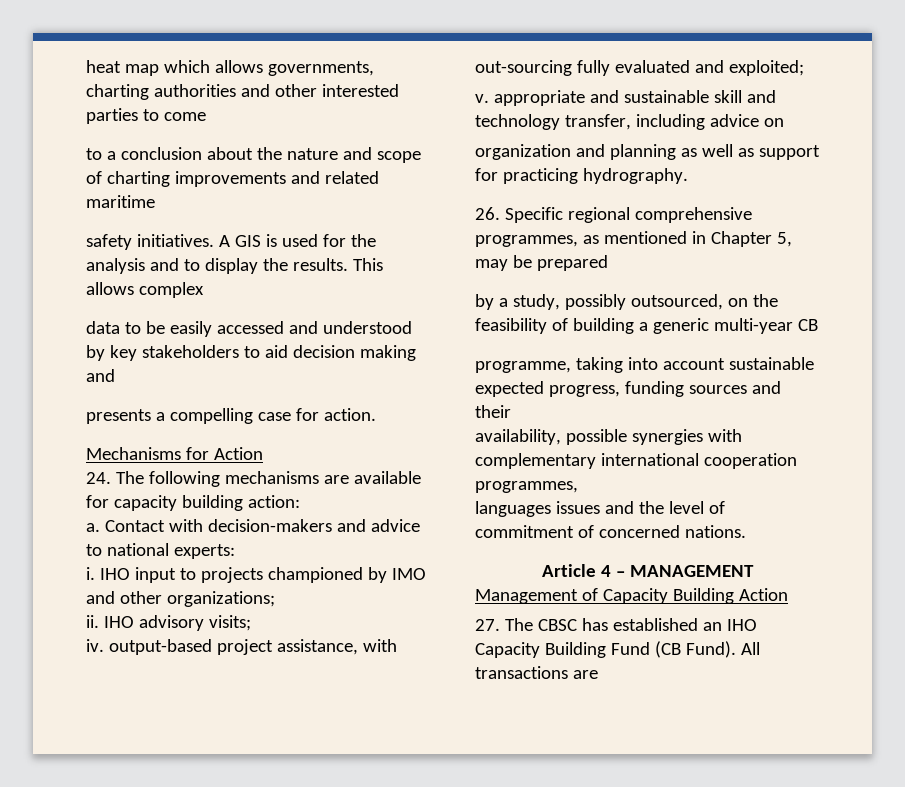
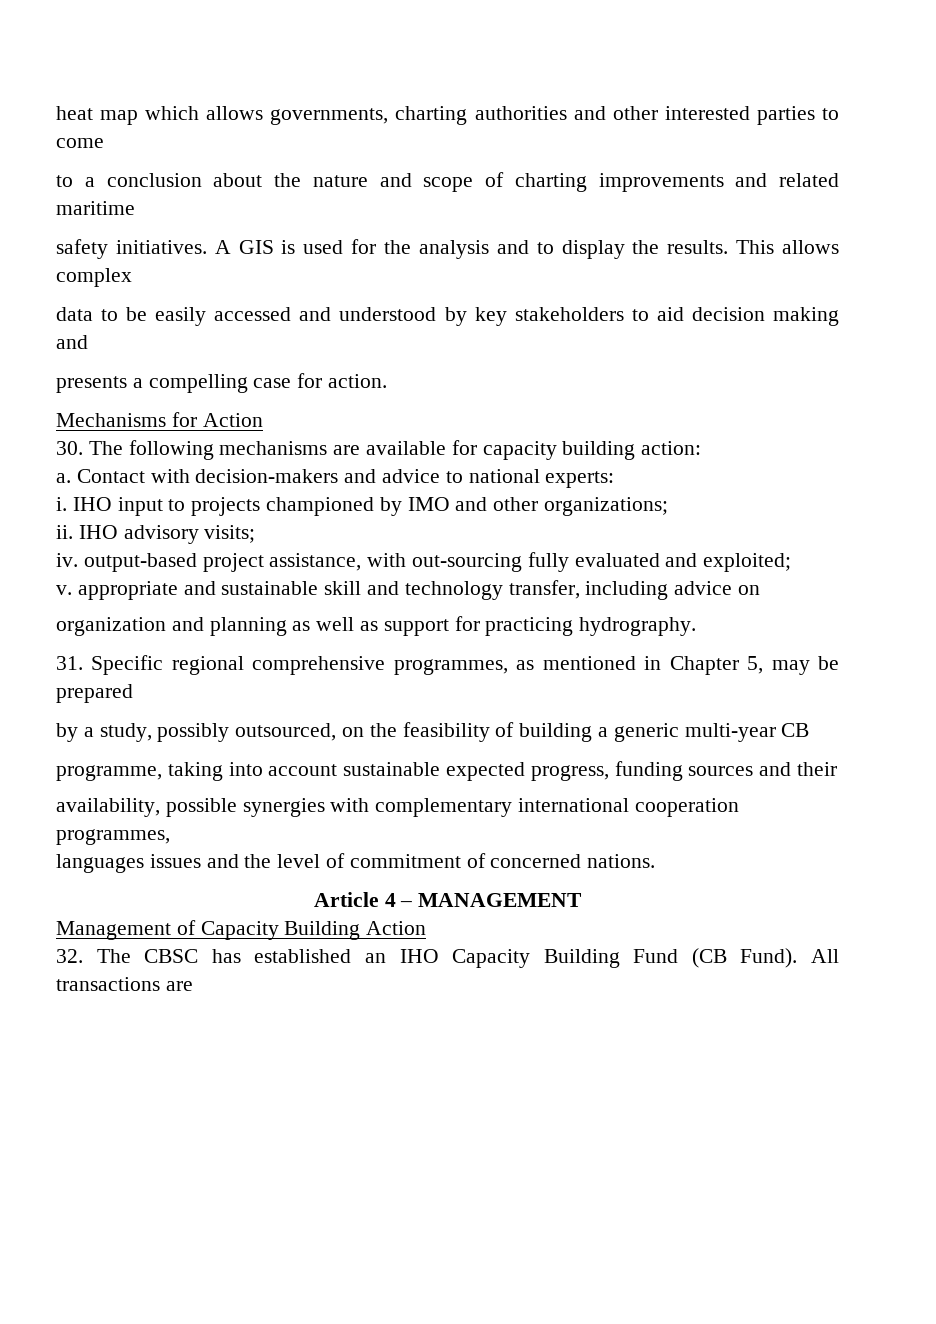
[86,472,111,484] 24. -> [56,441,83,455] 30.
[475,207,500,220] 26. -> [56,656,83,670] 31.
[475,619,500,631] 27. -> [56,949,83,963] 32.

